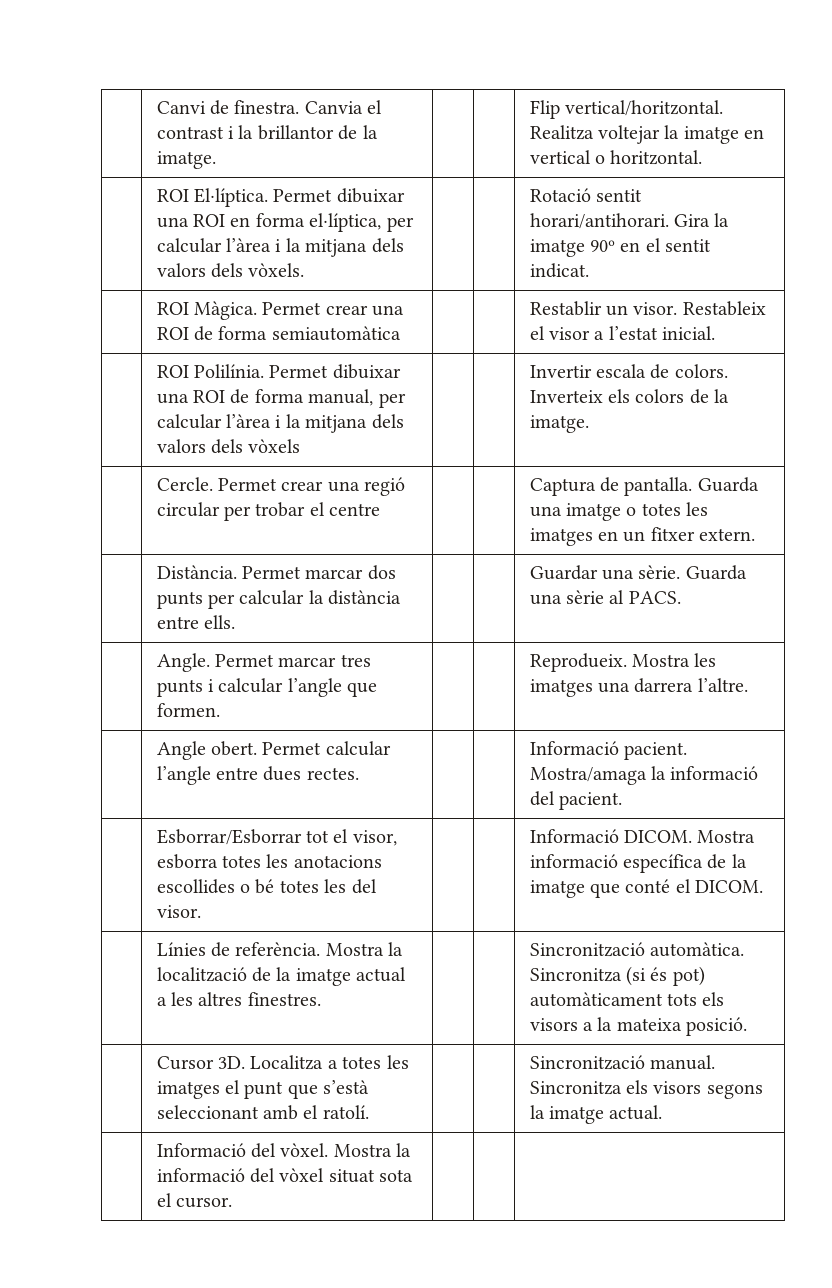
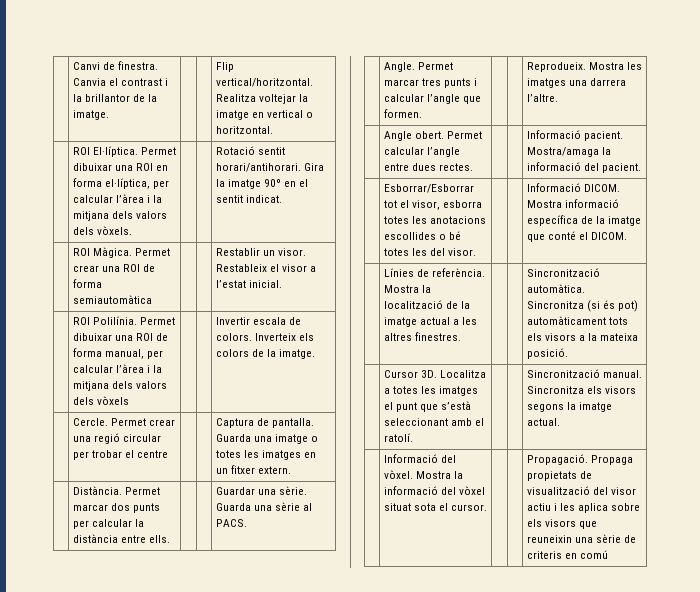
(232, 1202) none -> [526,454,633,465] [526,471,592,481] [526,486,637,495] [526,503,641,513] [526,519,598,529] [526,534,637,543] [526,550,609,559] Propagació. Propaga propietats de visualització del visor actiu i les aplica sobre els visors que reuneixin una sèrie de criteris en comú

